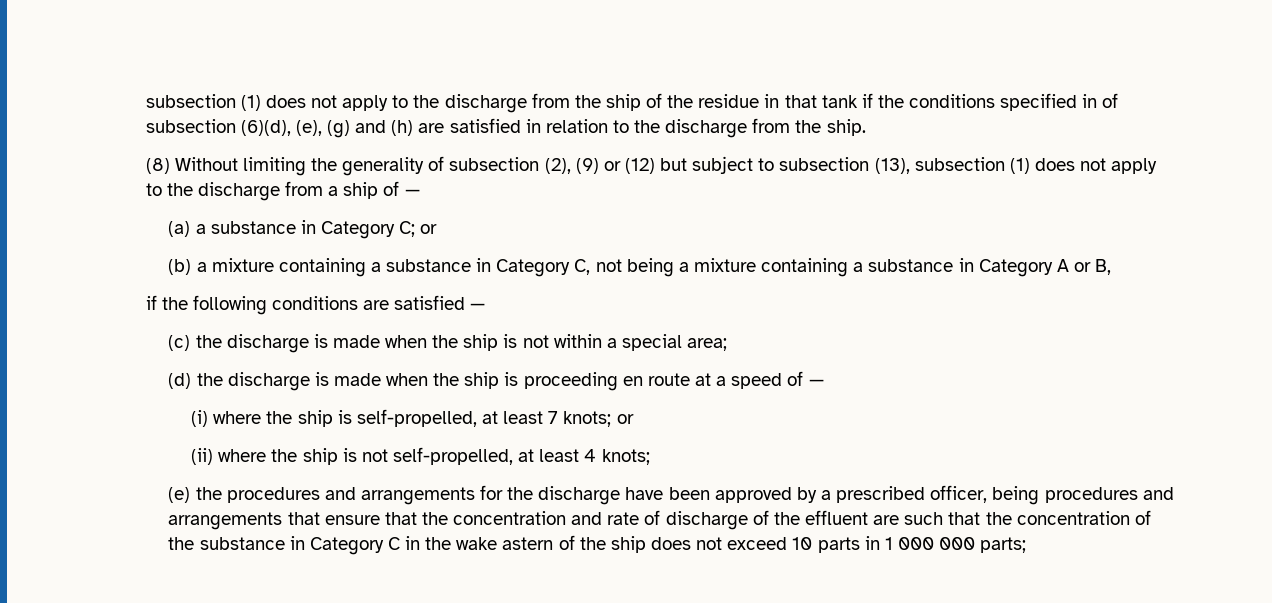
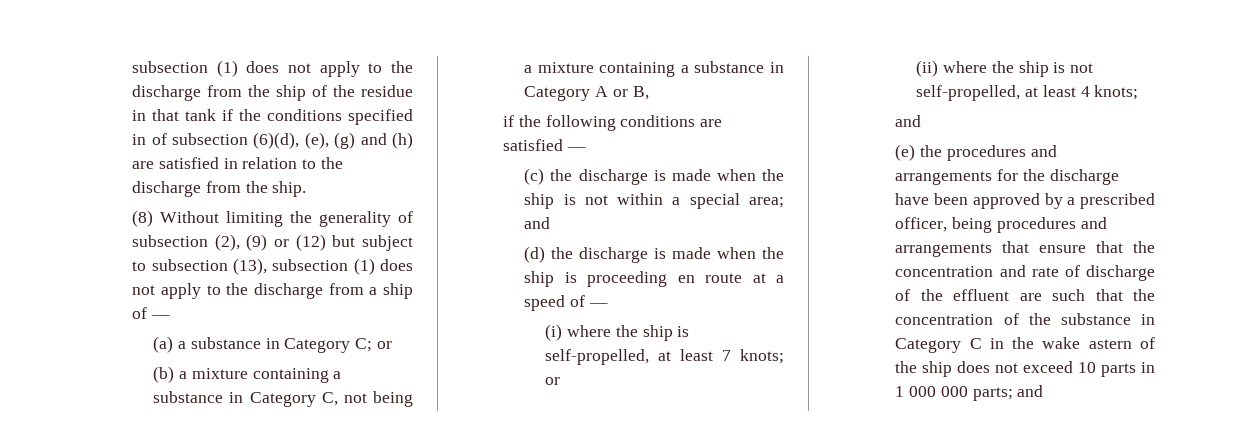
(728, 344) none -> [524,217,551,229] and
(650, 457) none -> [895,115,922,127] // and
(1027, 545) none -> [1017,385,1044,397] and

